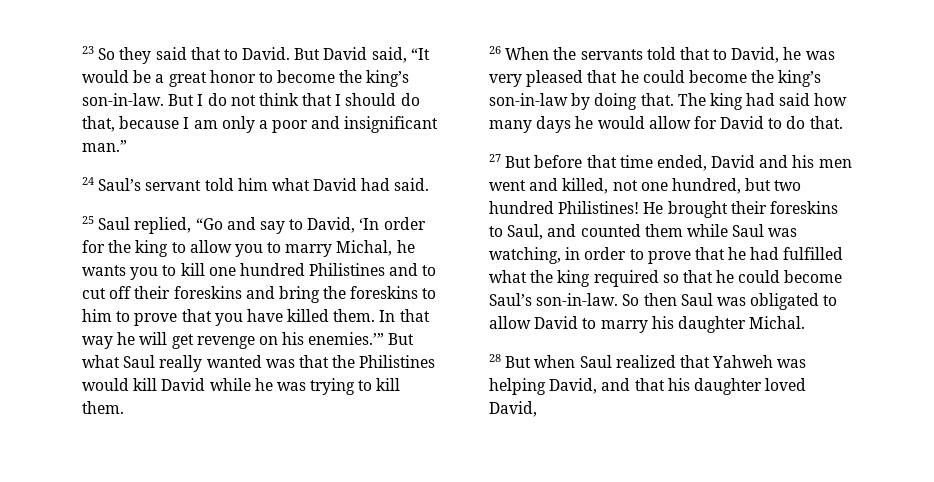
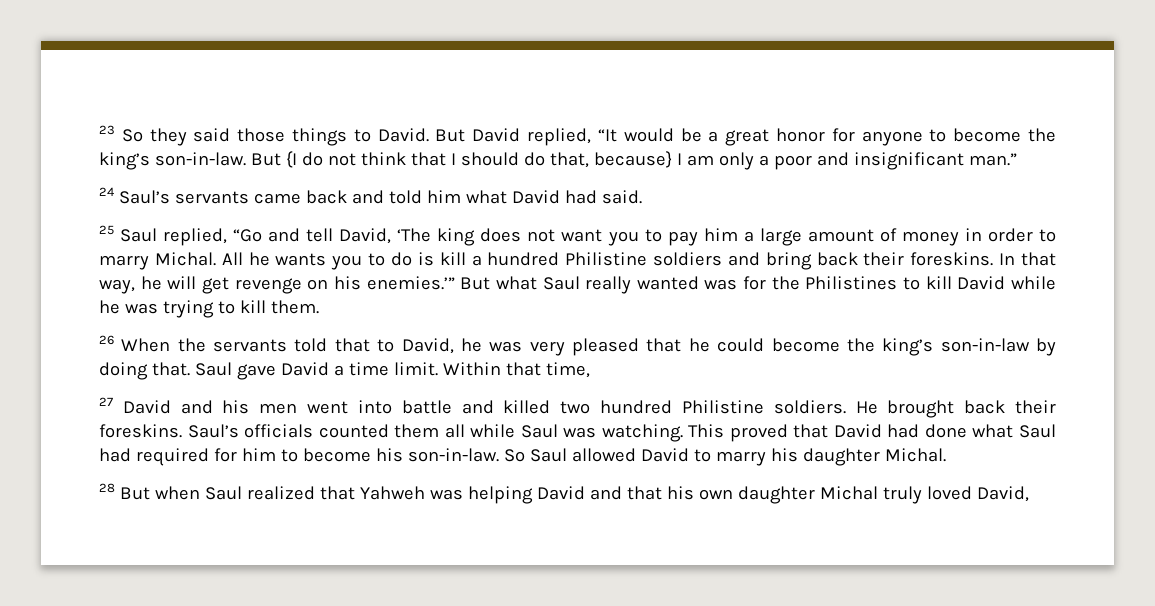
[190,47,221,60] that -> [237,128,348,146] those things
[371,47,407,63] said, -> [527,128,592,146] replied,
(256, 76) none -> [831,128,923,146] for anyone
[197,94,204,106] I -> [285,151,297,168] {I
[119,116,180,129] because -> [593,151,672,168] because}
[145,180,202,191] servant -> [174,190,384,204] servants came back and
[259,217,426,234] [82,240,415,257] [82,263,437,280] [82,286,437,303] [82,309,376,326] say to David, ‘In order for the king to allow you to marry Michal, he wants you to kill one hundred Philistines and to cut off their foreskins and bring the foreskins to him to prove that you have killed them. -> [306,228,1057,246] [99,252,994,270] tell David, ‘The king does not want you to pay him a large amount of money in order to marry Michal. All he wants you to do is kill a hundred Philistine soldiers and bring back their foreskins.
[82,336,113,349] way -> [99,279,135,294] way,
[298,355,329,368] that -> [743,276,767,290] for
[82,378,129,391] would -> [903,277,921,290] to
[677,93,848,110] [489,116,843,133] [489,154,707,171] The king had said how many days he would allow for David to do that. // 27 But before that time ended, -> [194,362,590,380] [99,397,113,406] Saul gave David a time limit. Within that time, // 27
[529,178,802,194] [489,201,838,218] [489,224,577,240] and killed, not one hundred, but two hundred Philistines! He brought their foreskins to Saul, and -> [357,400,1057,418] [99,424,314,438] into battle and killed two hundred Philistine soldiers. He brought back their foreskins. Saul’s officials
(683, 230) none -> [444,424,465,438] all
[489,247,844,264] [489,270,843,287] [489,293,838,310] [489,316,531,329] watching, in order to prove that he had fulfilled what the king required so that he could become Saul’s son-in-law. So then Saul was obligated to allow -> [601,424,1056,442] [99,448,636,466] watching. This proved that David had done what Saul had required for him to become his son-in-law. So Saul allowed
[549,378,598,394] David, -> [536,486,585,500] David
[693,378,762,395] daughter -> [698,486,922,504] own daughter Michal truly

